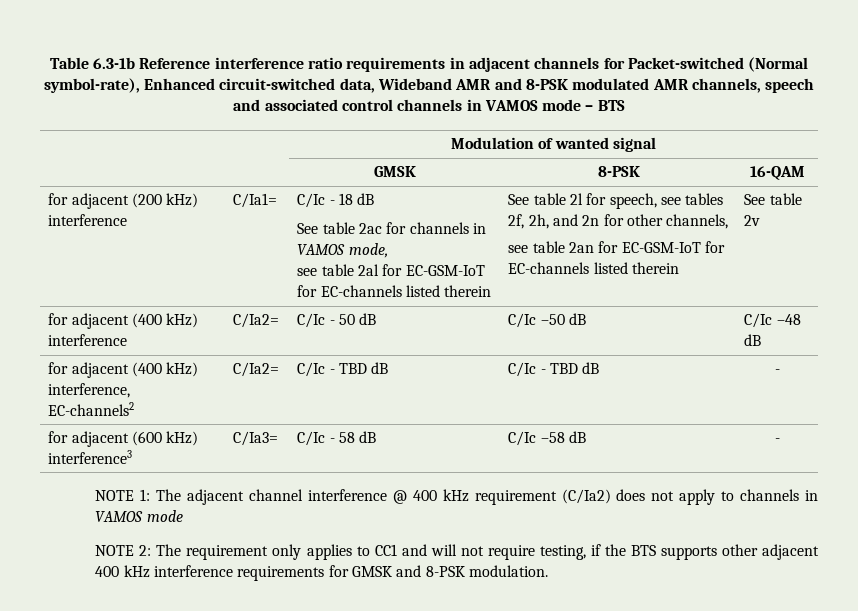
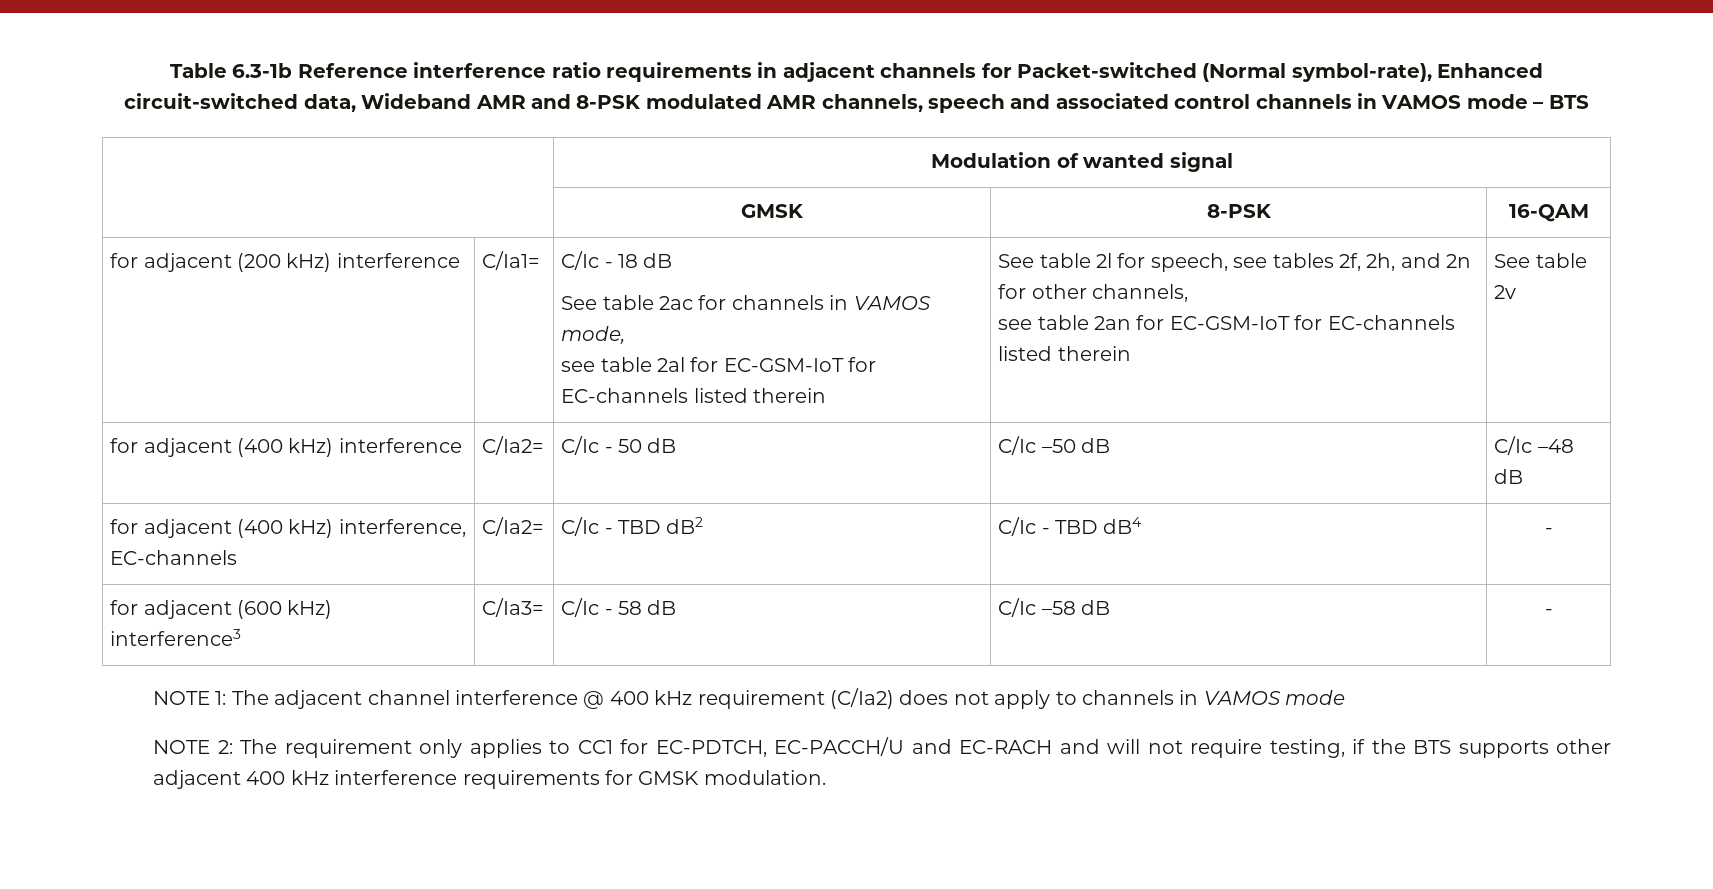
[48,402,135,416] EC-channels2 -> [110,550,238,565] EC-channels
[371,362,389,374] [508,362,600,377] dB | C/Ic - TBD dB -> [666,517,704,534] [998,517,1143,536] dB2 | C/Ic - TBD dB4
(397, 550) none -> [620,737,1053,757] for EC-PDTCH, EC-PACCH/U and EC-RACH
[396,565,465,577] and 8-PSK -> (700, 778) none

